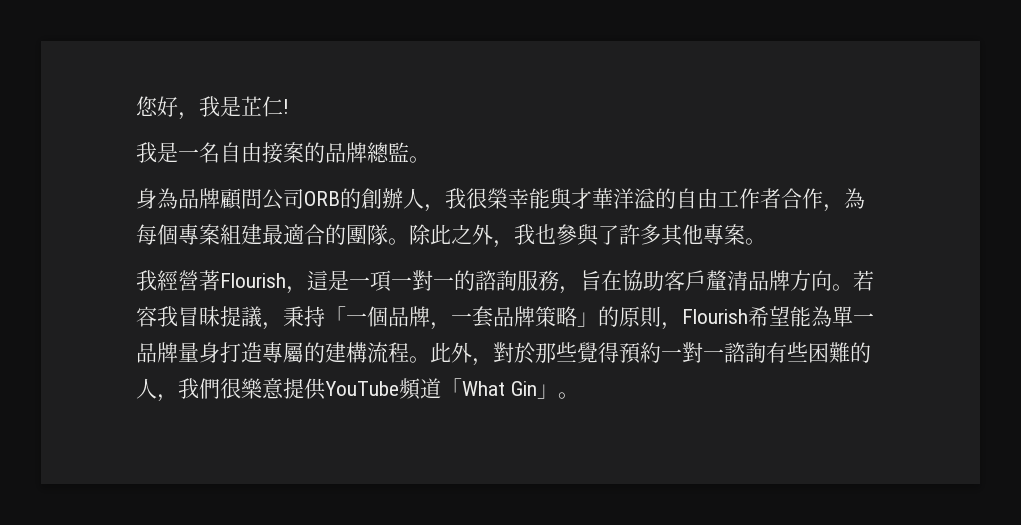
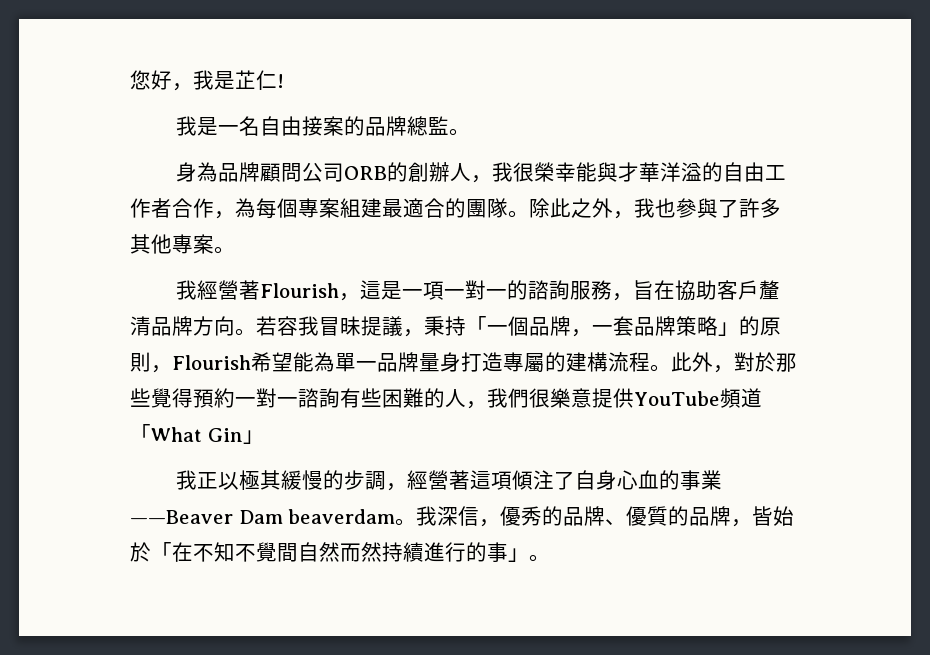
(558, 391) none -> [176,470,723,491] [130,506,795,527] [130,542,529,562] // 我正以極其緩慢的步調，經營著這項傾注了自身心血的事業——Beaver Dam beaverdam。我深信，優秀的品牌、優質的品牌，皆始於「在不知不覺間自然而然持續進行的事」

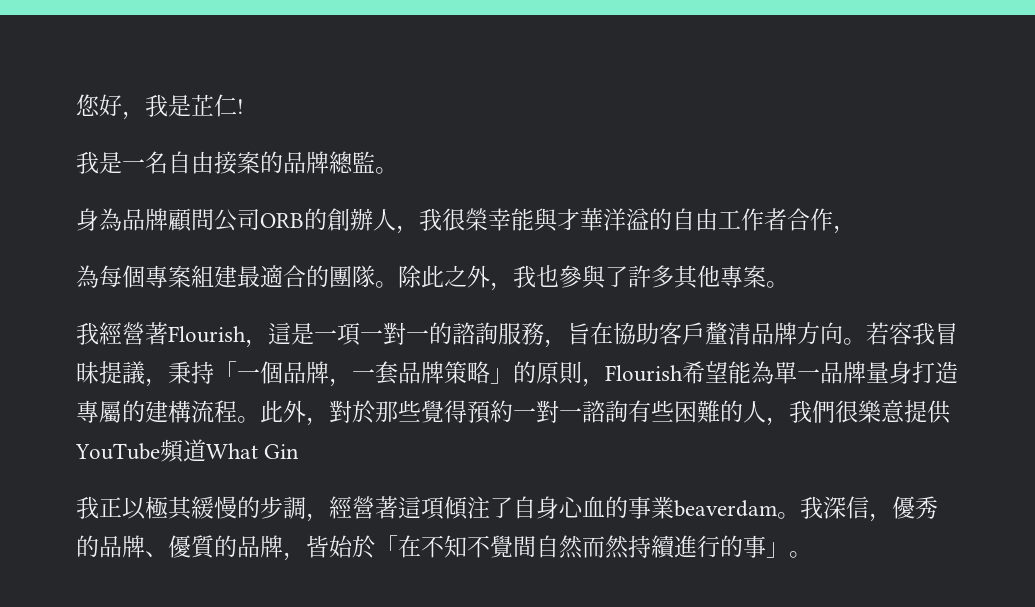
(235, 215) none -> (856, 229) //
[130,424,151,442] 「 -> (206, 450) none
[242,430,264,444] 」 -> (300, 451) none
[130,510,283,524] ——Beaver Dam -> (674, 507) none

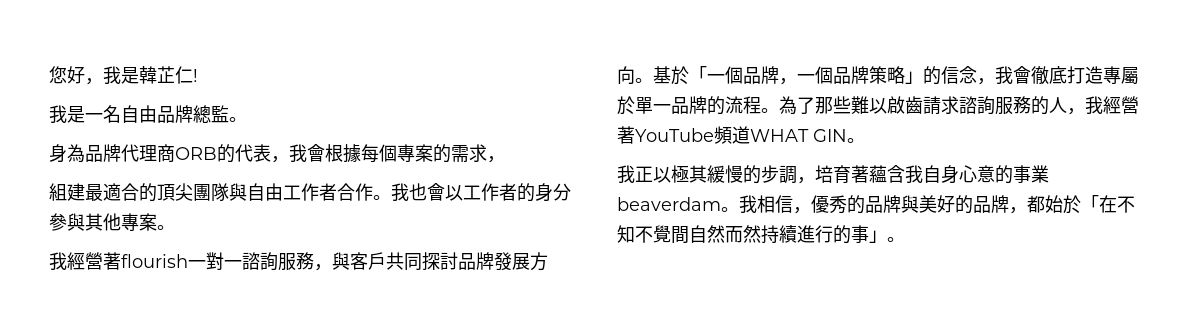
(191, 105) none -> [139,66,157,84] 韓
[214,151,283,174] 接案的 -> (157, 114) none
[168,208,856,234] [76,265,674,291] 顧問公司ORB的創辦人，我很榮幸能與才華洋溢的自由工作者合作， // 為每個專案組建最適合的團隊。除此之外，我也參與了許多 -> [121,144,505,163] [49,183,571,202] [49,213,85,231] 代理商ORB的代表，我會根據每個專案的需求， // 組建最適合的頂尖團隊與自由工作者合作。我也會以工作者的身分參與
[168,322,958,348] [76,361,214,387] Flourish，這是一項一對一的諮詢服務，旨在協助客戶釐清品牌方向。若容我冒昧提議，秉持 -> [121,252,548,271] [617,66,689,85] flourish一對一諮詢服務，與客戶共同探討品牌發展方向。基於
[375,361,398,385] 套 -> [815,66,833,84] 個
[536,361,958,387] [76,400,951,426] [75,439,300,463] 原則，Flourish希望能為單一品牌量身打造專屬的建構流程。此外，對於那些覺得預約一對一諮詢有些困難的人，我們很樂意提供YouTube頻道What Gin -> [941,66,1139,85] [617,96,1139,115] [617,126,865,144] 信念，我會徹底打造專屬於單一品牌的流程。為了那些難以啟齒請求諮詢服務的人，我經營著YouTube頻道WHAT GIN。
[329,496,605,520] 經營著這項傾注了自身心血 -> [815,165,995,184] 培育著蘊含我自身心意
[823,496,846,519] 深 -> [757,195,775,213] 相
[145,535,215,559] 、優質 -> [901,195,955,213] 與美好
[306,535,329,558] 皆 -> [1027,195,1045,213] 都

